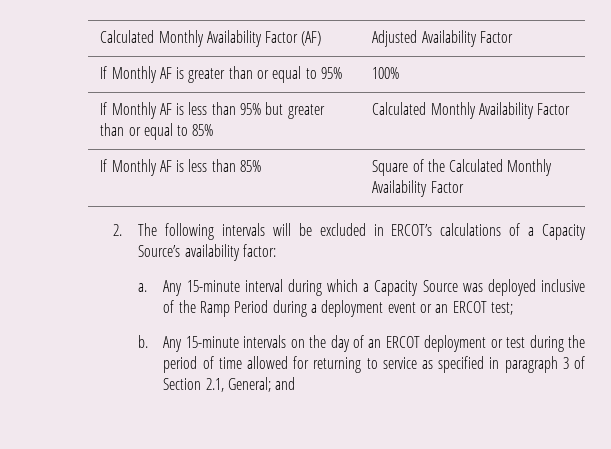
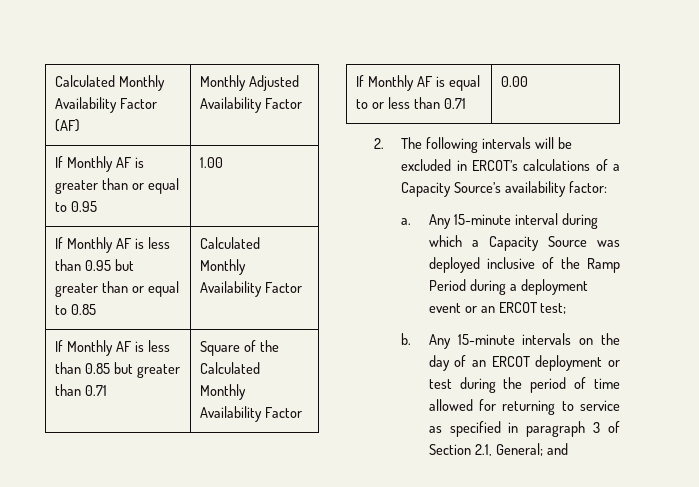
(322, 38) none -> [200,75,247,91] Monthly
[321,67,343,79] [372,67,400,79] [100,102,262,119] 95% | 100% // If Monthly AF is less than 95% -> [71,201,98,212] [200,157,224,168] [55,237,170,253] [55,259,112,271] 0.95 | 1.00 // If Monthly AF is less than 0.95
[192,124,214,136] 85% -> [71,304,97,315] 0.85
[240,160,262,172] 85% -> [85,362,180,378] [55,384,108,396] 0.85 but greater than 0.71
(464, 187) none -> [356,75,480,91] [356,97,466,109] [501,76,529,87] // If Monthly AF is equal to or less than 0.71 | 0.00

